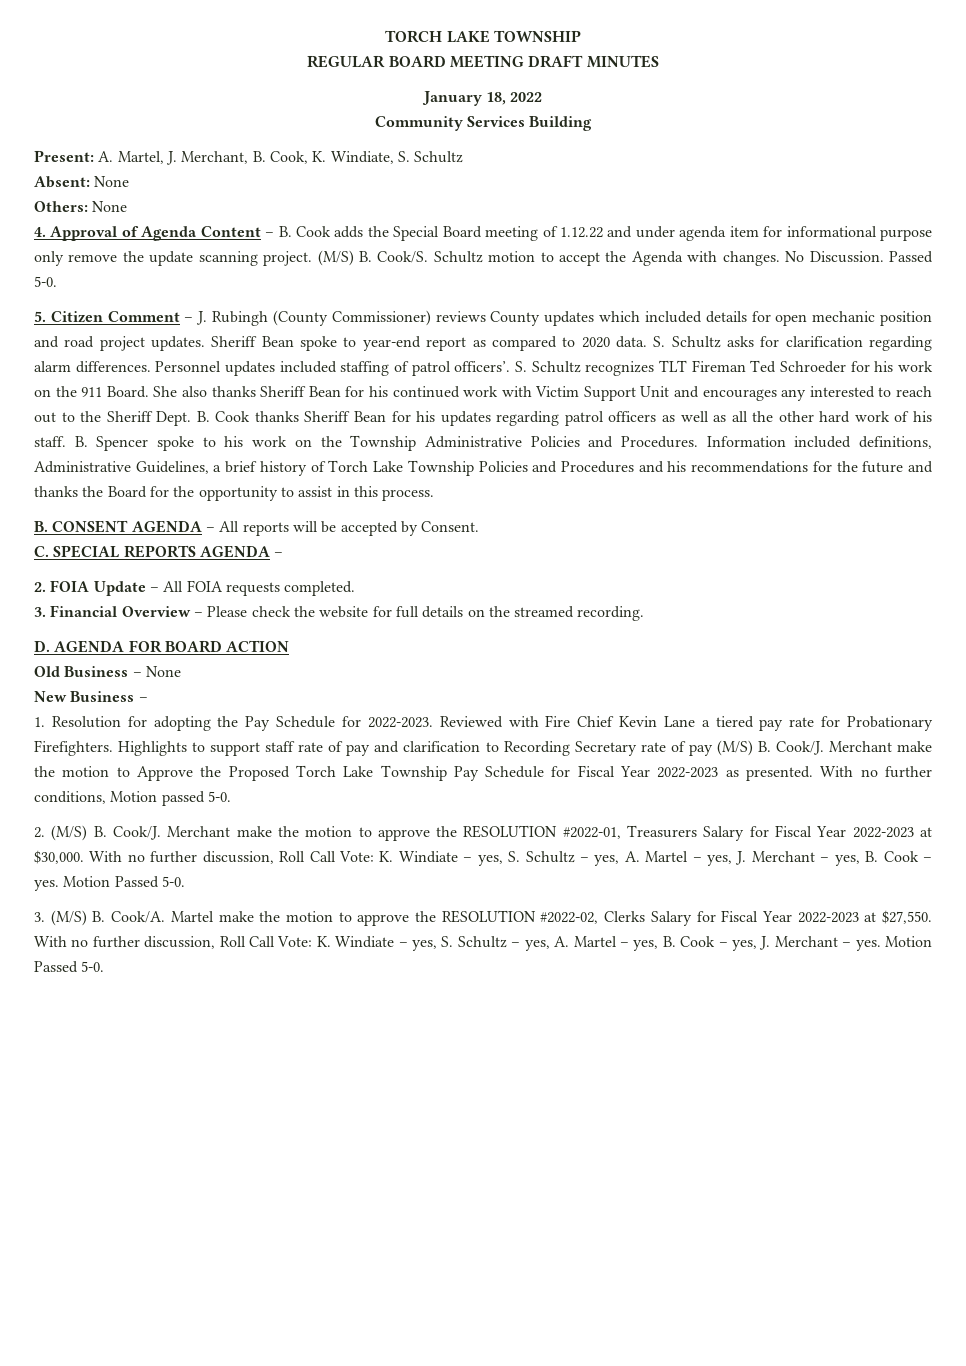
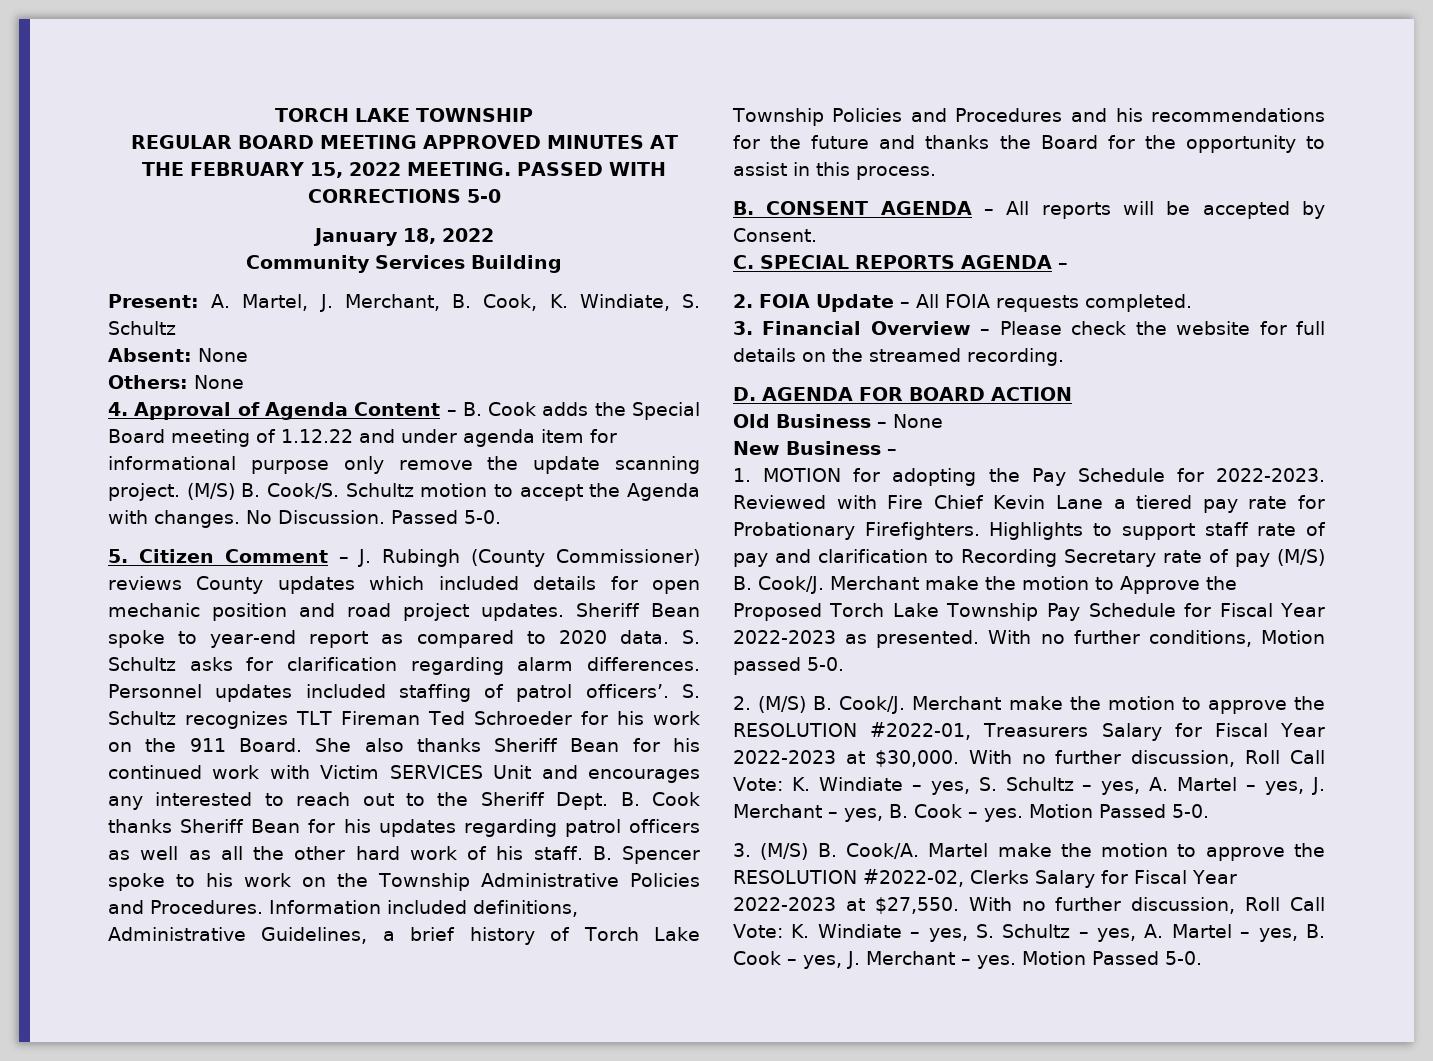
[528,55,584,68] DRAFT -> [422,135,541,149] APPROVED
(659, 61) none -> [649,135,678,149] [142,162,666,178] [307,189,501,203] AT THE FEBRUARY 15, 2022 MEETING. PASSED WITH CORRECTIONS 5-0
[583,386,636,401] Support -> [389,765,483,779] SERVICES
[51,716,121,728] Resolution -> [763,468,842,482] MOTION

